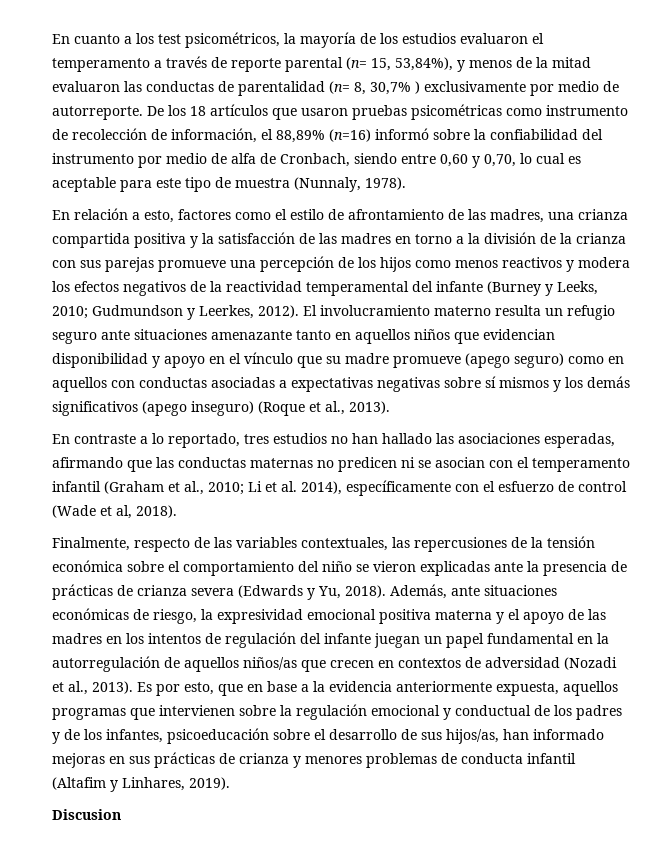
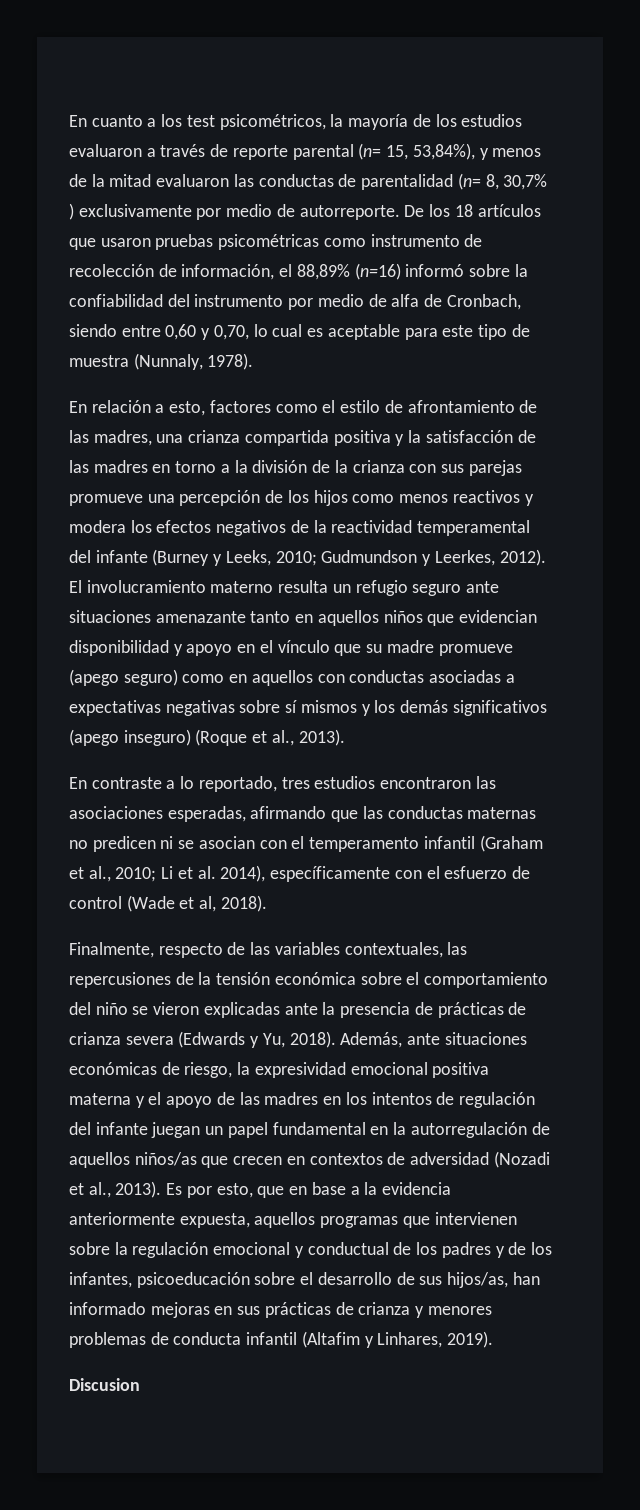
[532,33,544,44] [52,58,150,72] el temperamento -> (142, 150) none
[331,433,432,444] no han hallado -> [380,777,472,789] encontraron

